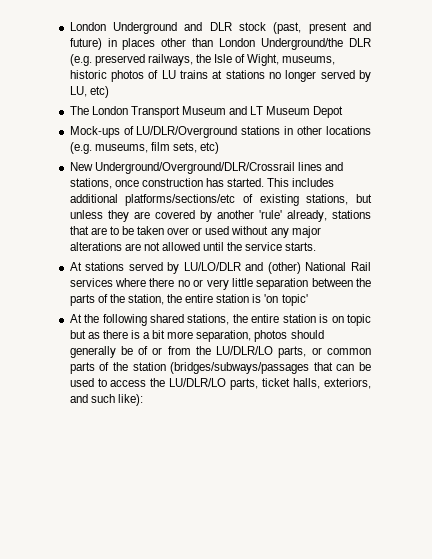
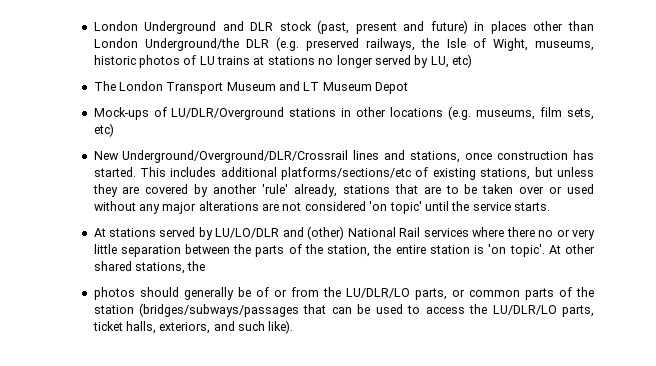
[161,242,200,251] allowed -> [304,201,422,214] considered 'on topic'
[281,294,308,306] [69,314,147,326] topic' // At the following -> [509,244,596,257] topic'. At other
[251,314,371,326] [69,330,252,342] entire station is on topic but as there is a bit more separation, -> (206, 266) //
[117,394,143,406] like): -> [268,320,294,334] like).

